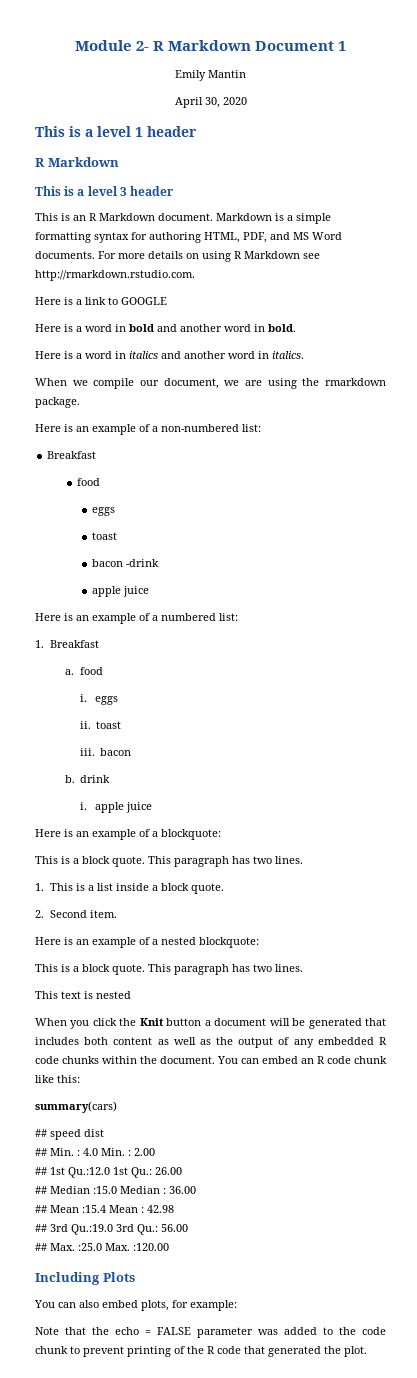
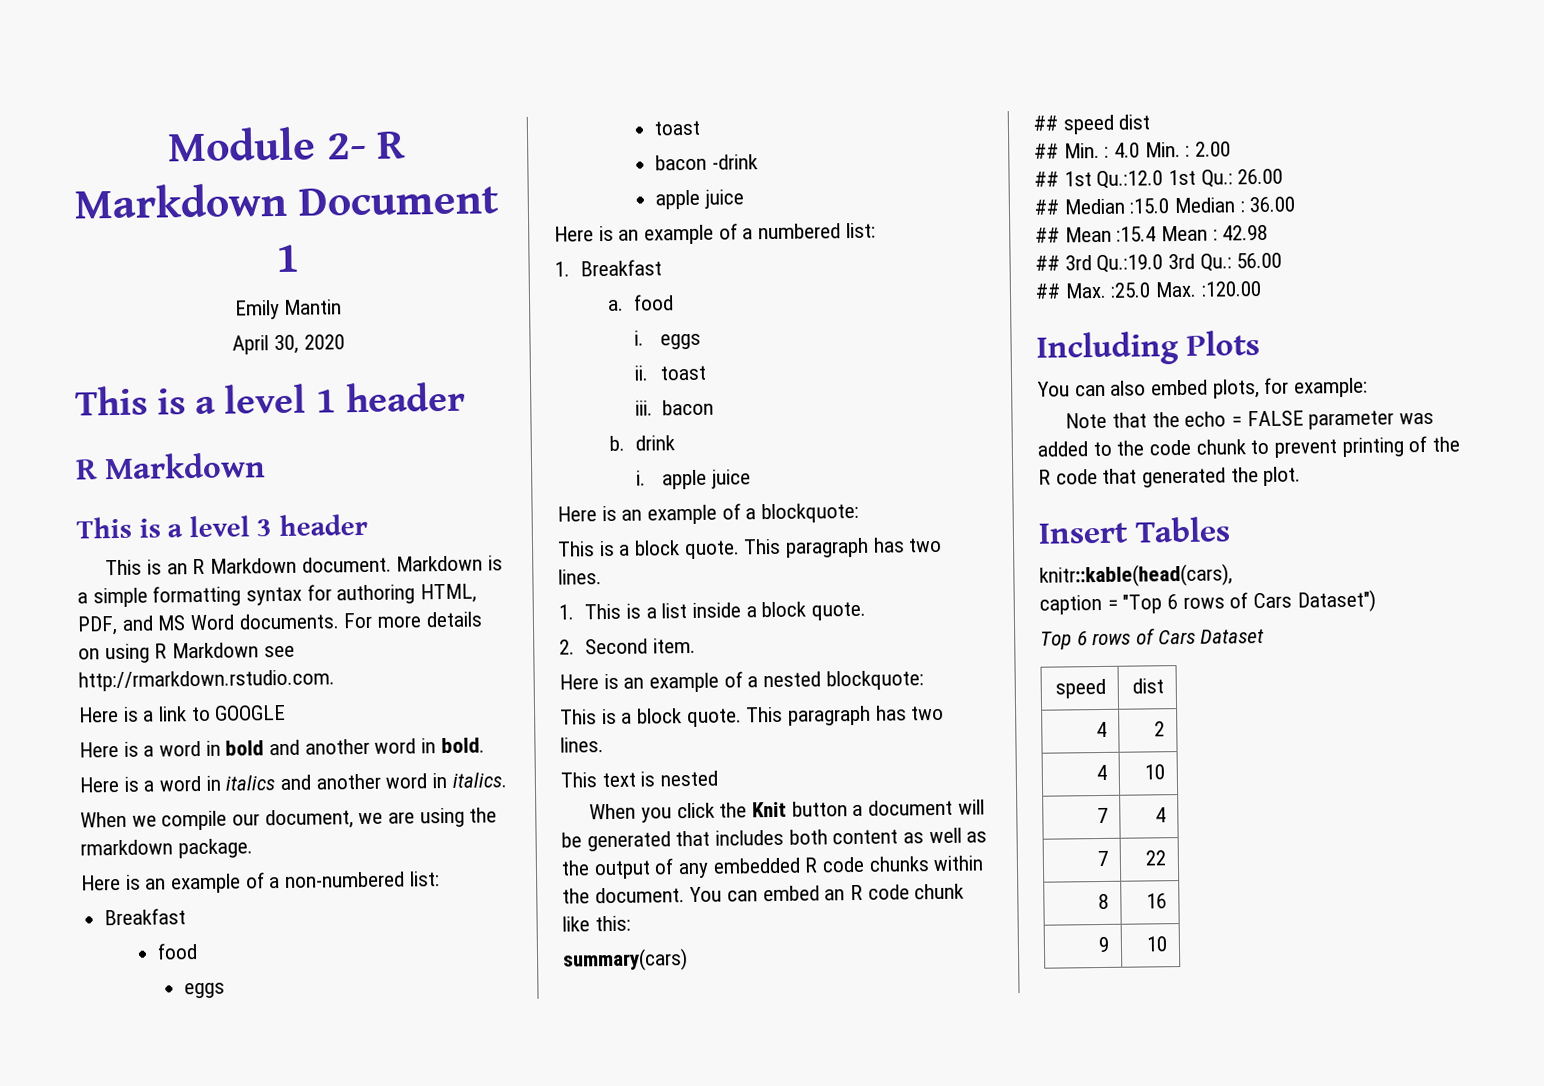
(367, 1351) none -> [1038,516,1231,544] [1039,563,1233,588] [1039,589,1376,615] [1040,628,1266,650] [1054,678,1106,699] [1131,678,1164,694] [1095,721,1107,738] [1153,721,1165,737] [1095,764,1107,781] [1143,764,1165,780] [1096,807,1108,824] [1154,807,1166,823] [1096,850,1108,867] [1144,850,1166,866] [1097,893,1109,910] [1145,893,1167,909] [1097,936,1110,953] [1145,936,1168,952] // Insert Tables // knitr::kable(head(cars), // caption = "Top 6 rows of Cars Dataset") // Top 6 rows of Cars Dataset // speed | dist // 4 | 2 // 4 | 10 // 7 | 4 // 7 | 22 // 8 | 16 // 9 | 10

